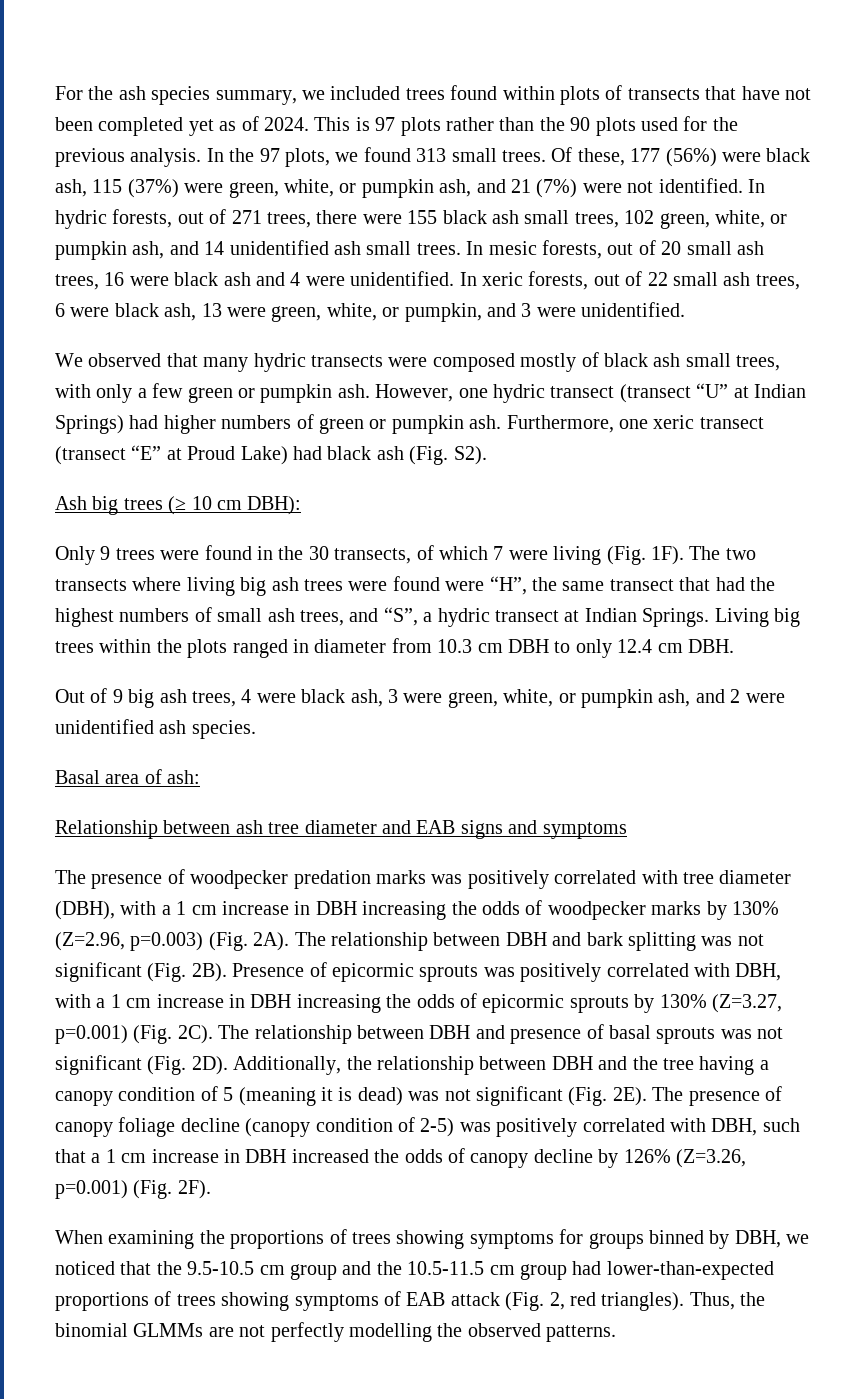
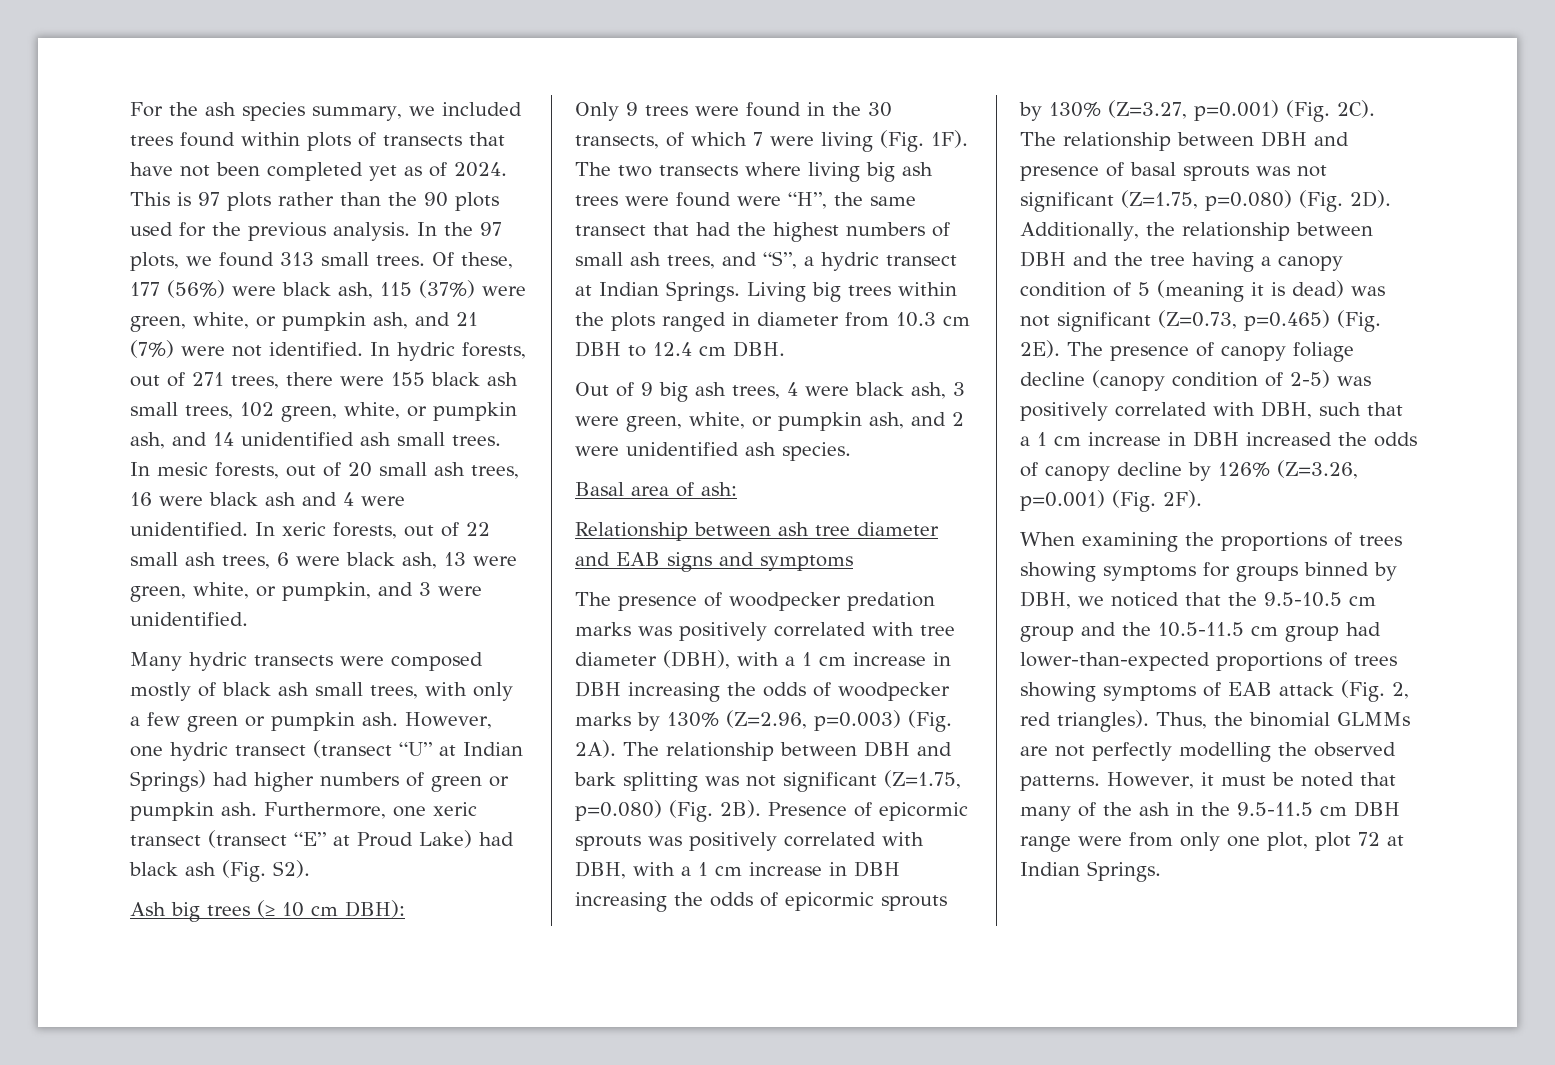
[55,353,249,372] We observed that many -> [130,652,182,671] Many
[575,639,612,658] only -> (646, 351) none
(142, 972) none -> [884,770,961,789] [575,800,662,821] (Z=1.75, p=0.080)
(142, 1065) none -> [1121,190,1292,211] (Z=1.75, p=0.080)
(563, 1096) none -> [1158,310,1330,331] (Z=0.73, p=0.465)
(617, 1333) none -> [1107,772,1396,789] [1020,801,1400,821] [1020,832,1404,852] [1020,861,1161,882] However, it must be noted that many of the ash in the 9.5-11.5 cm DBH range were from only one plot, plot 72 at Indian Springs.

